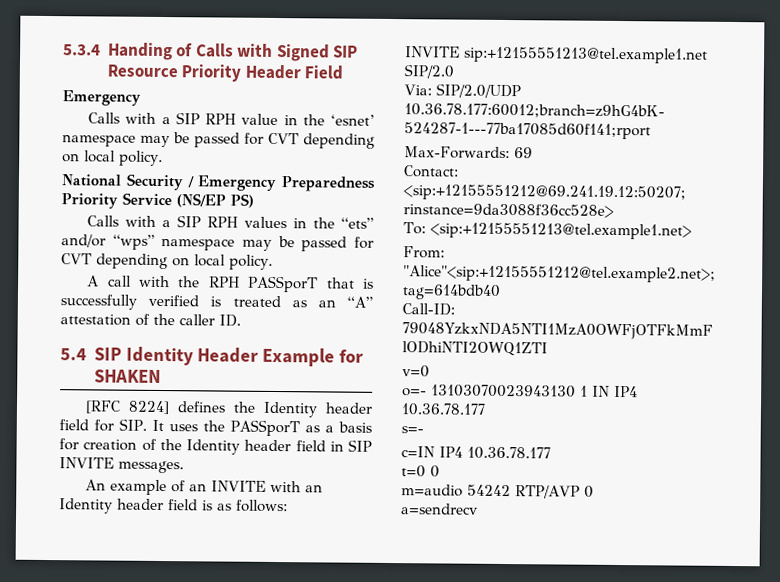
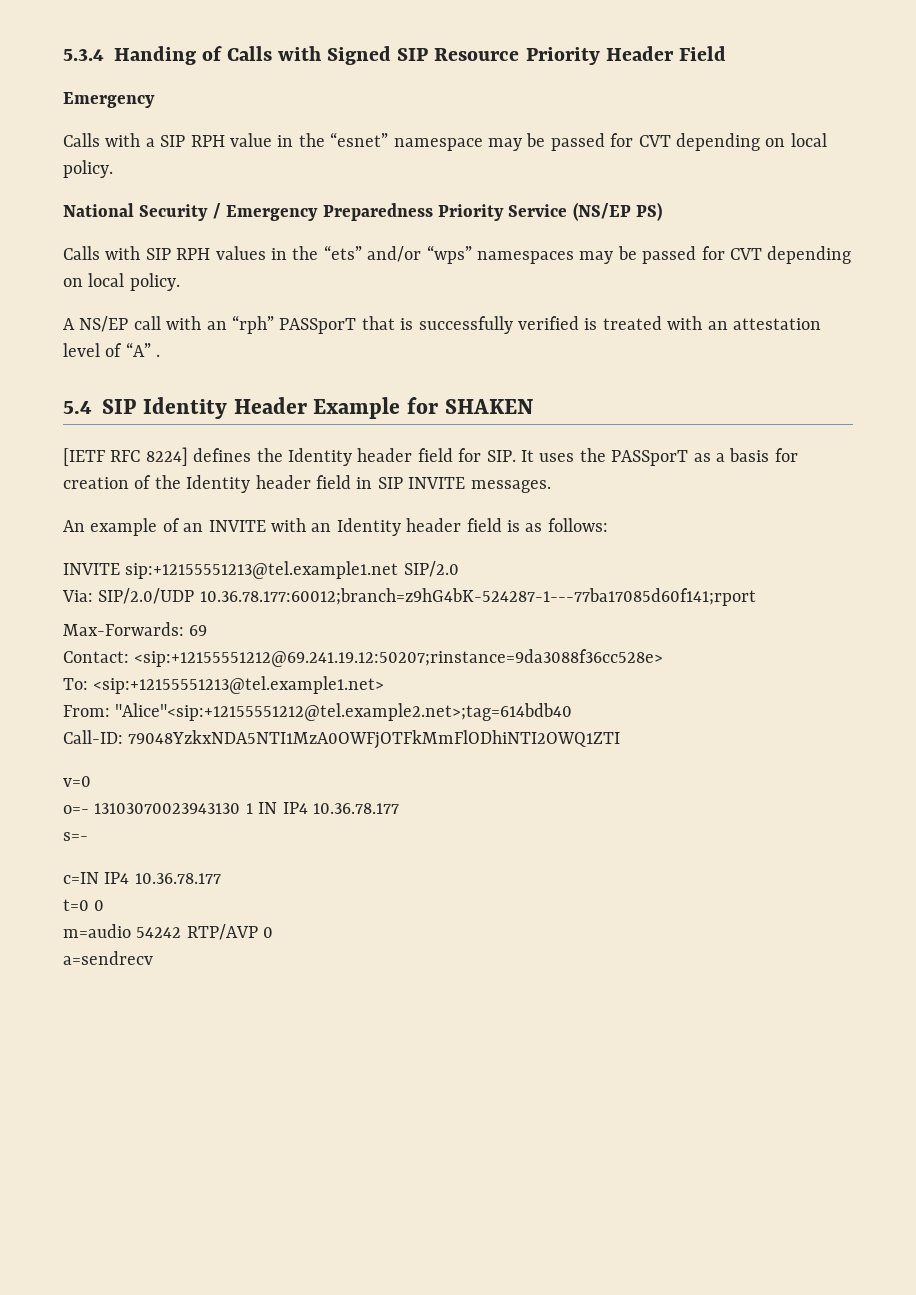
[330,114,375,126] ‘esnet’ -> [330,132,389,147] “esnet”
[162,220,172,228] a -> (141, 253) none
[161,238,236,251] namespace -> [476,251,574,264] namespaces
(100, 281) none -> [79,316,129,332] NS/EP
[178,276,240,288] the RPH -> [206,315,274,334] an “rph”
[291,296,373,308] [60,313,241,327] as an “A” attestation of the caller ID. -> [667,316,821,330] [63,342,161,357] with an attestation level of “A” .
[85,400,122,414] [RFC -> [63,448,141,466] [IETF RFC

